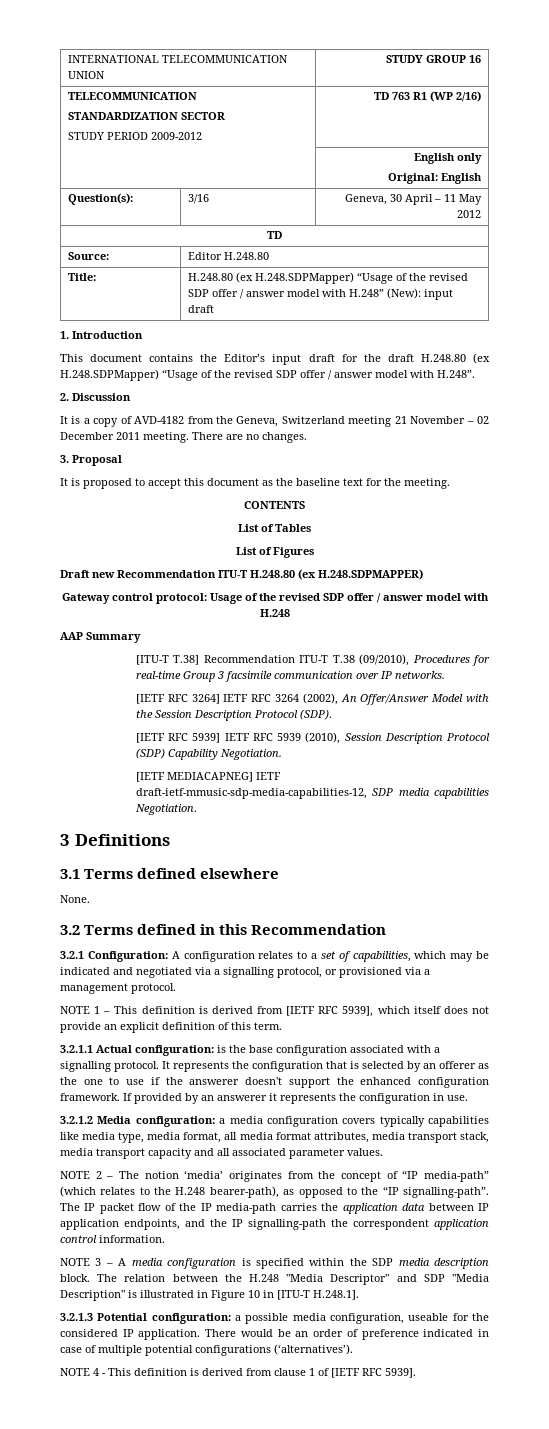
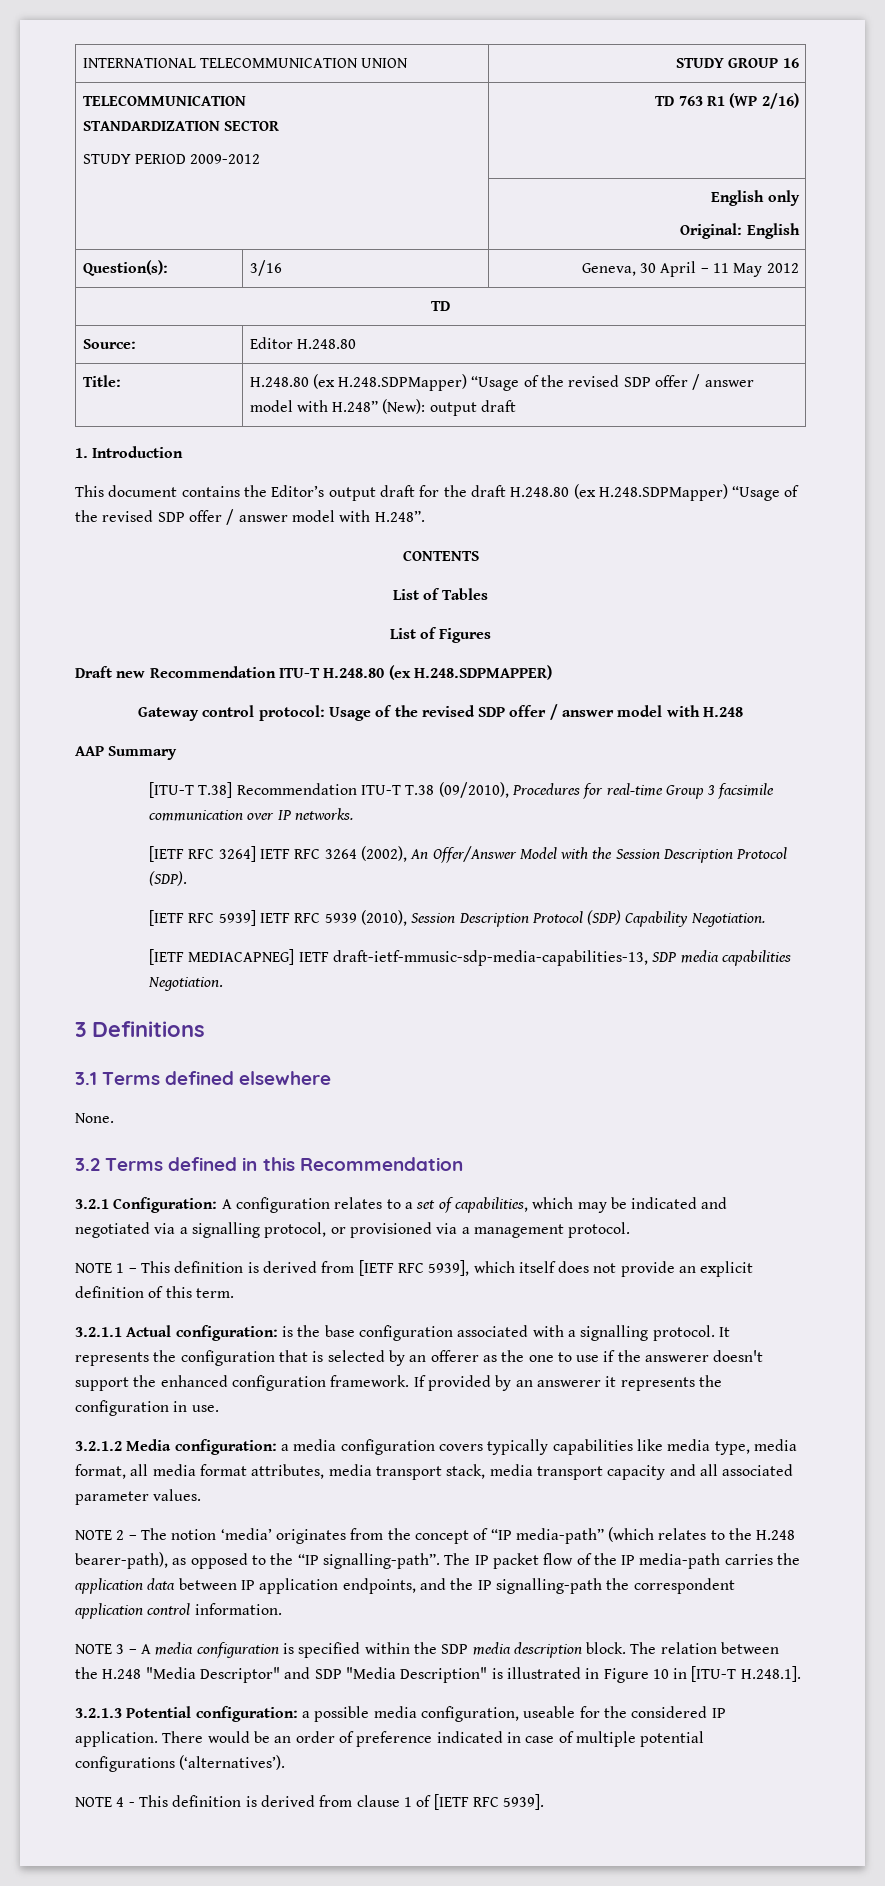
[423,289,453,300] input -> [429,402,477,416] output
[272,354,302,365] input -> [328,487,376,501] output
[60,393,131,401] [60,416,490,427] [60,432,307,443] [60,455,122,466] [60,478,450,489] // 2. Discussion // It is a copy of AVD-4182 from the Geneva, Switzerland meeting 21 November – 02 December 2011 meeting. There are no changes. // 3. Proposal // It is proposed to accept this document as the baseline text for the meeting. -> (425, 516) none
[135,788,367,799] draft-ietf-mmusic-sdp-media-capabilities-12, -> [332,950,648,966] draft-ietf-mmusic-sdp-media-capabilities-13,

